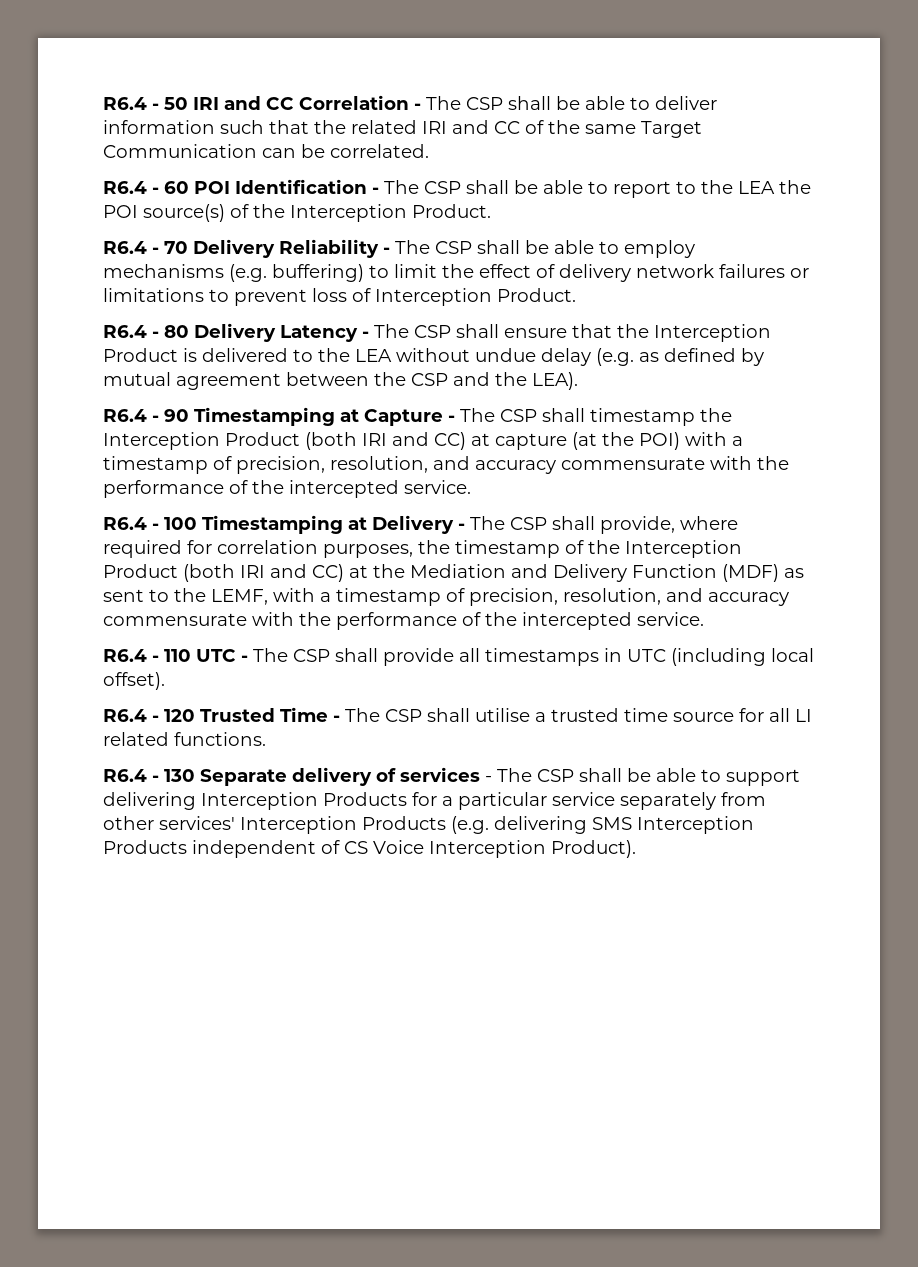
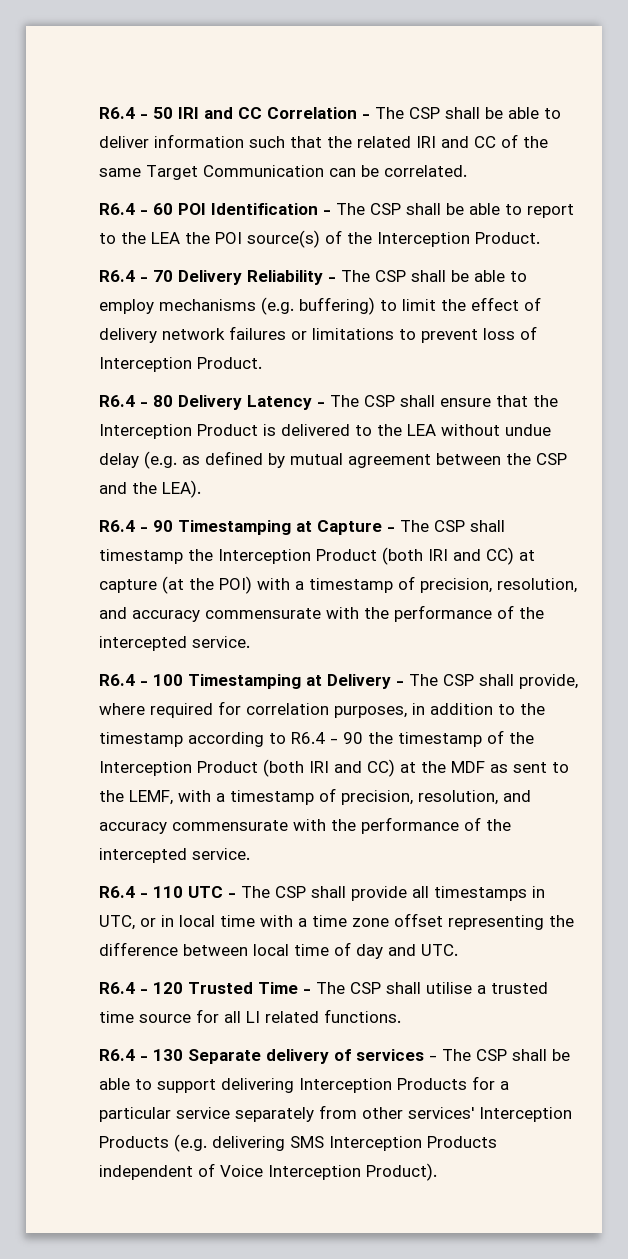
(413, 551) none -> [412,703,545,715] [99,732,363,747] in addition to the timestamp according to R6.4 - 90
[410,564,779,582] Mediation and Delivery Function (MDF) -> [451,761,485,773] MDF
[627,648,814,666] [103,672,165,690] UTC (including local offset). -> [99,913,574,930] [99,942,458,959] UTC, or in local time with a time zone offset representing the difference between local time of day and UTC.
[344,841,368,854] CS -> (215, 1170) none

